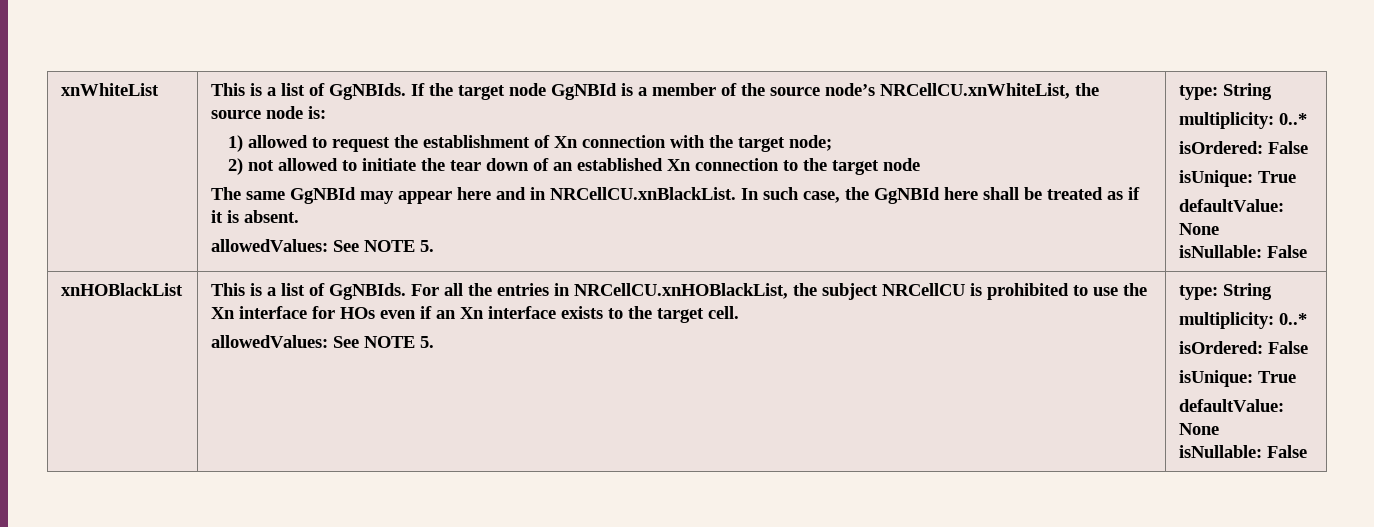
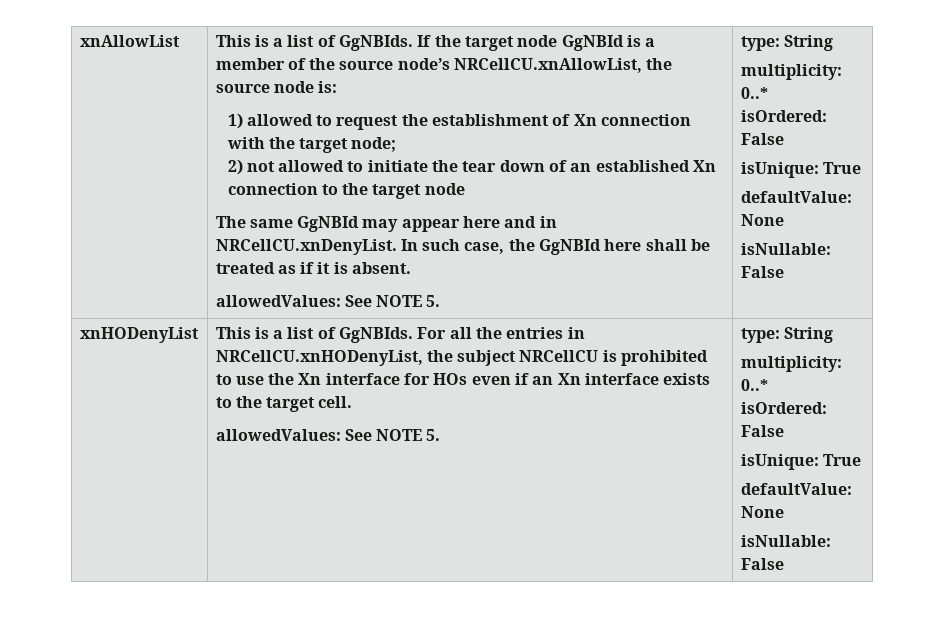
[61,83,160,96] xnWhiteList -> [79,35,180,47] xnAllowList
[880,83,1071,99] NRCellCU.xnWhiteList, -> [454,58,643,73] NRCellCU.xnAllowList,
[550,187,737,200] NRCellCU.xnBlackList. -> [215,239,397,255] NRCellCU.xnDenyList.
[61,283,184,296] xnHOBlackList -> [79,327,199,343] xnHODenyList
[574,283,789,299] NRCellCU.xnHOBlackList, -> [215,350,423,366] NRCellCU.xnHODenyList,

